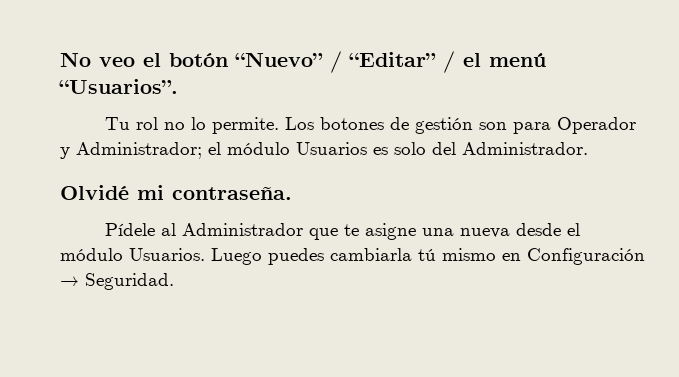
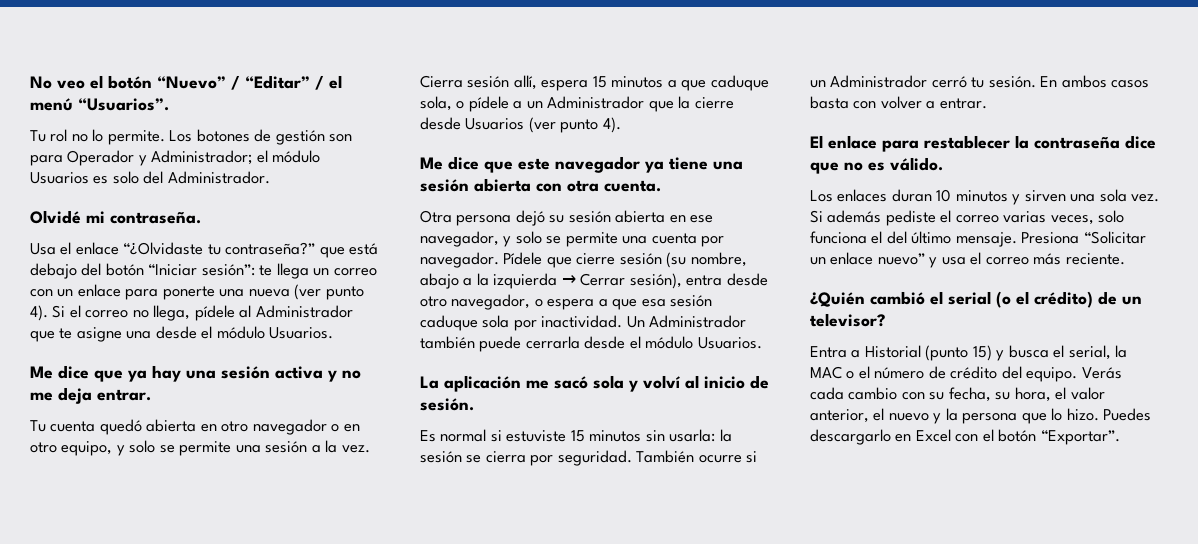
[104,223,155,236] Pídele -> [30,242,379,258] [30,263,377,279] [30,284,364,300] [30,305,235,321] Usa el enlace “¿Olvidaste tu contraseña?” que está debajo del botón “Iniciar sesión”: te llega un correo con un enlace para ponerte una nueva (ver punto 4). Si el correo no llega, pídele
[459,223,580,238] [60,248,645,265] [60,273,174,290] nueva desde el módulo Usuarios. Luego puedes cambiarla tú mismo en Configuración → Seguridad. -> [155,326,334,339] [30,365,361,382] [30,387,151,404] [30,419,360,435] [30,440,370,456] [420,75,769,91] [420,96,734,112] [420,117,621,133] [420,156,743,173] [420,178,661,192] [420,210,714,226] [420,231,725,247] [420,252,747,268] [420,273,768,289] [420,294,713,310] [420,315,747,331] [420,336,762,352] [420,375,769,392] [420,398,474,411] [420,429,732,442] [420,450,758,466] [810,75,1150,88] [810,96,987,109] [810,135,1156,152] [810,157,943,174] [810,189,1160,205] [810,210,1125,226] [810,231,1146,247] [810,252,1125,268] [810,291,1142,308] [810,313,885,327] [810,345,1128,361] [810,366,1122,382] [810,387,1105,402] [810,408,1152,424] [810,429,1120,445] desde el módulo Usuarios. // Me dice que ya hay una sesión activa y no me deja entrar. // Tu cuenta quedó abierta en otro navegador o en otro equipo, y solo se permite una sesión a la vez. Cierra sesión allí, espera 15 minutos a que caduque sola, o pídele a un Administrador que la cierre desde Usuarios (ver punto 4). // Me dice que este navegador ya tiene una sesión abierta con otra cuenta. // Otra persona dejó su sesión abierta en ese navegador, y solo se permite una cuenta por navegador. Pídele que cierre sesión (su nombre, abajo a la izquierda → Cerrar sesión), entra desde otro navegador, o espera a que esa sesión caduque sola por inactividad. Un Administrador también puede cerrarla desde el módulo Usuarios. // La aplicación me sacó sola y volví al inicio de sesión. // Es normal si estuviste 15 minutos sin usarla: la sesión se cierra por seguridad. También ocurre si un Administrador cerró tu sesión. En ambos casos basta con volver a entrar. // El enlace para restablecer la contraseña dice que no es válido. // Los enlaces duran 10 minutos y sirven una sola vez. Si además pediste el correo varias veces, solo funciona el del último mensaje. Presiona “Solicitar un enlace nuevo” y usa el correo más reciente. // ¿Quién cambió el serial (o el crédito) de un televisor? // Entra a Historial (punto 15) y busca el serial, la MAC o el número de crédito del equipo. Verás cada cambio con su fecha, su hora, el valor anterior, el nuevo y la persona que lo hizo. Puedes descargarlo en Excel con el botón “Exportar”.

